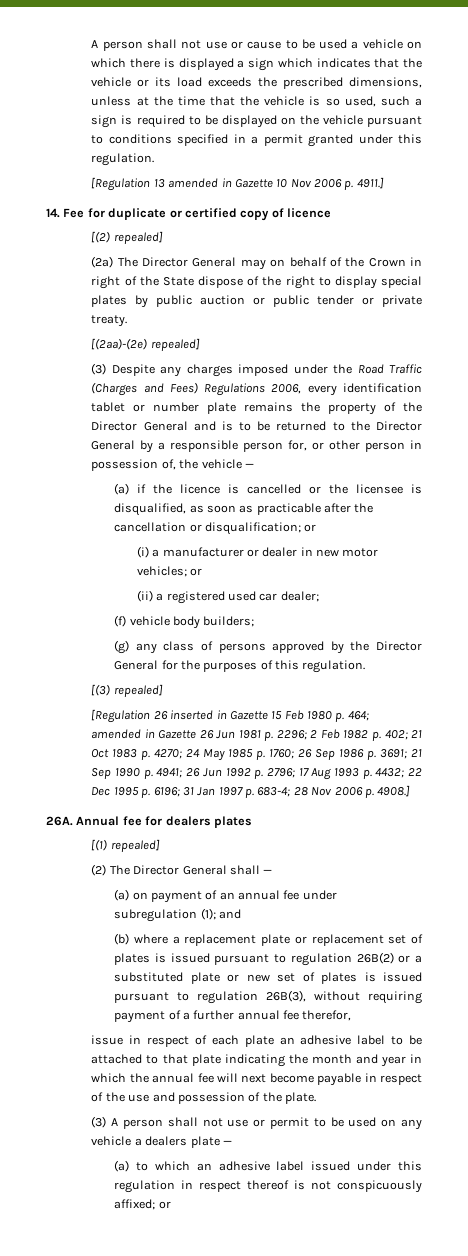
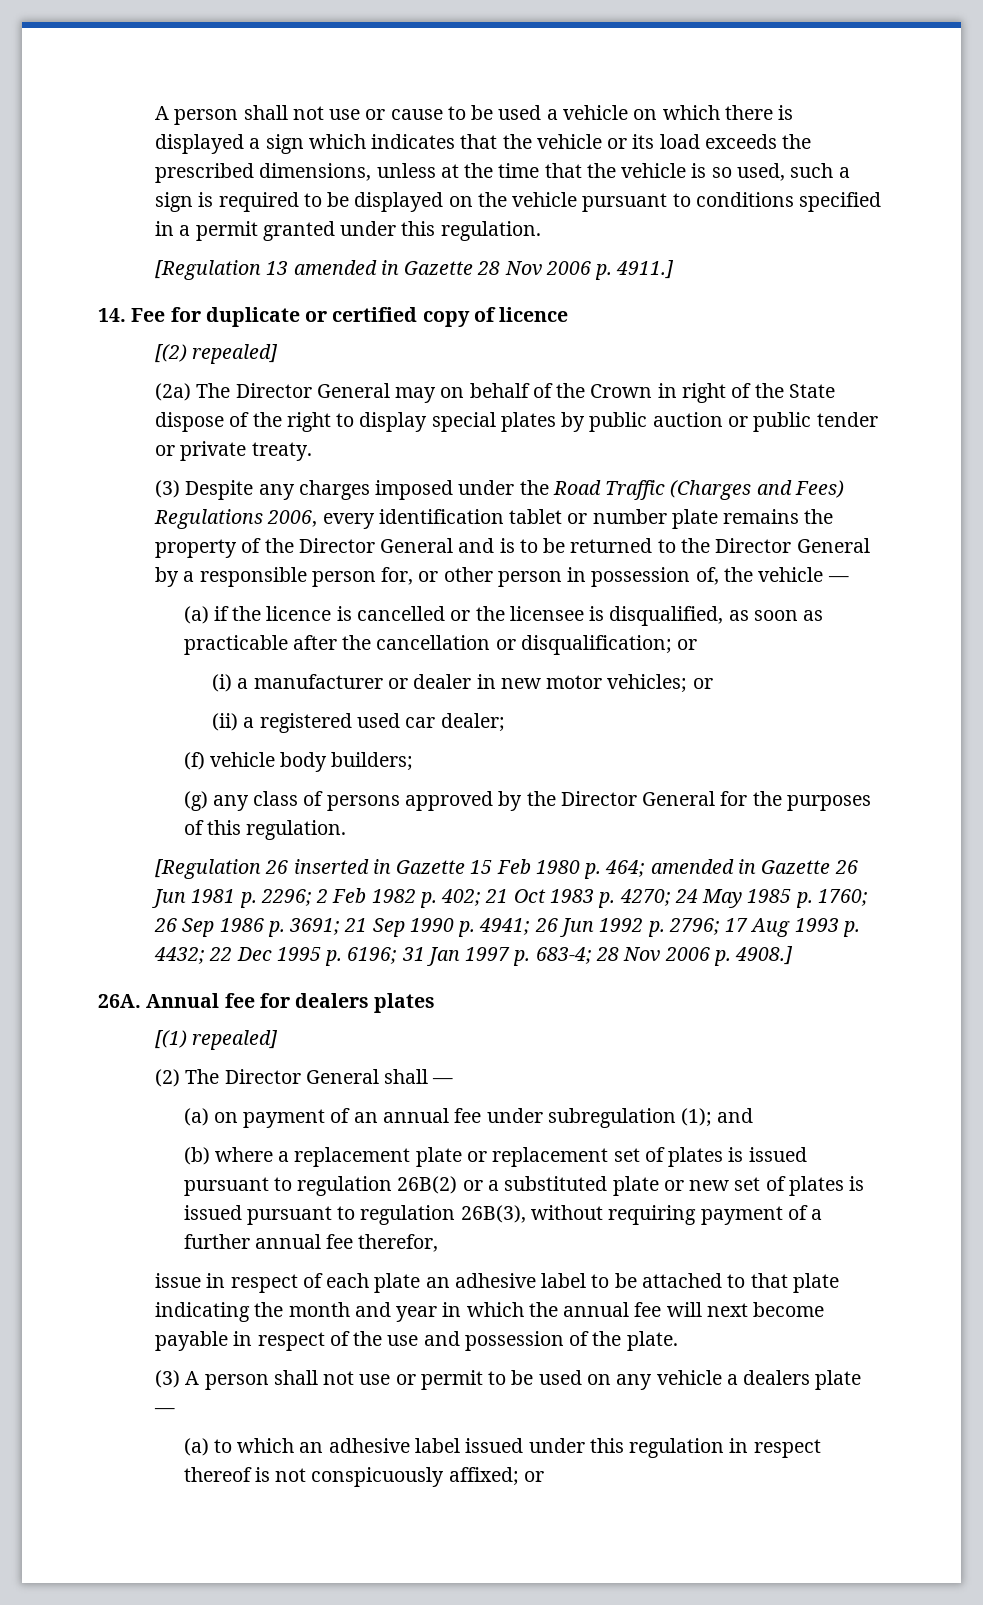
[276,179,288,188] 10 -> [477,261,501,275] 28
[91,338,200,351] // [(2aa)-(2e) repealed] -> (312, 451) none
[91,684,163,697] // [(3) repealed] -> (347, 830) none

